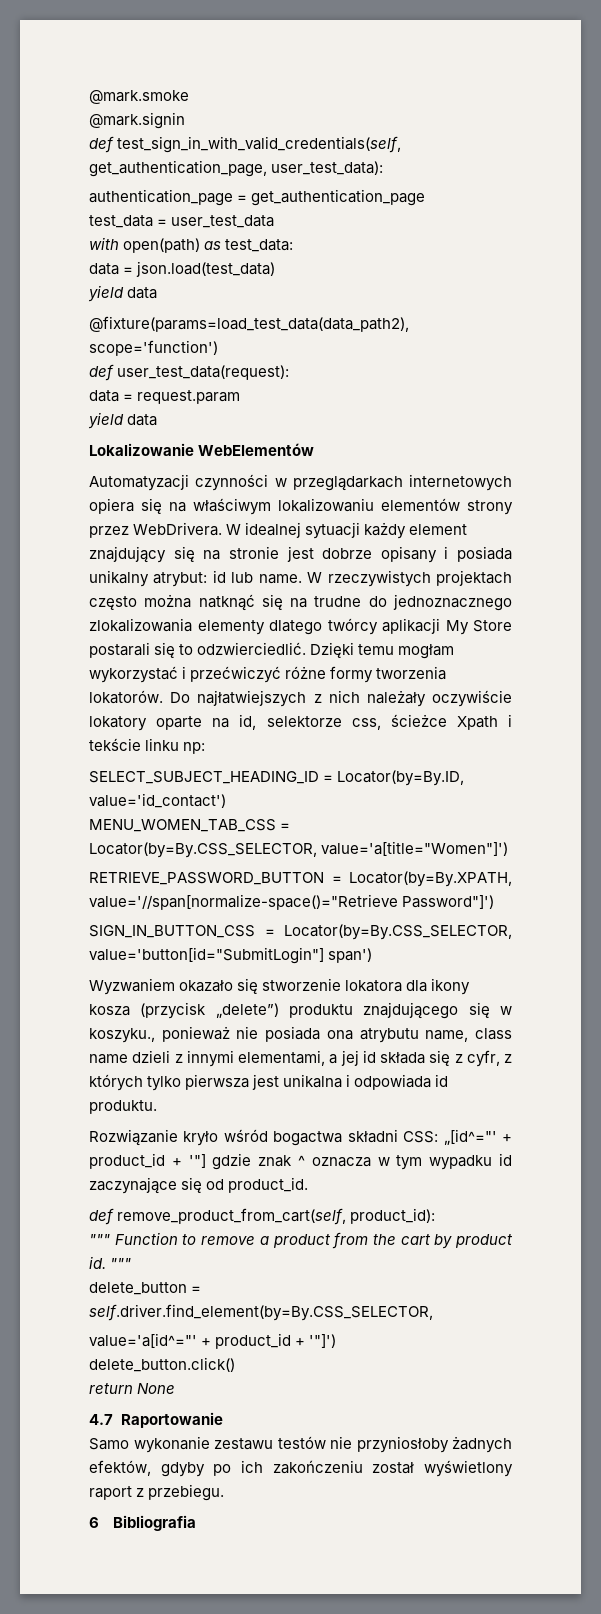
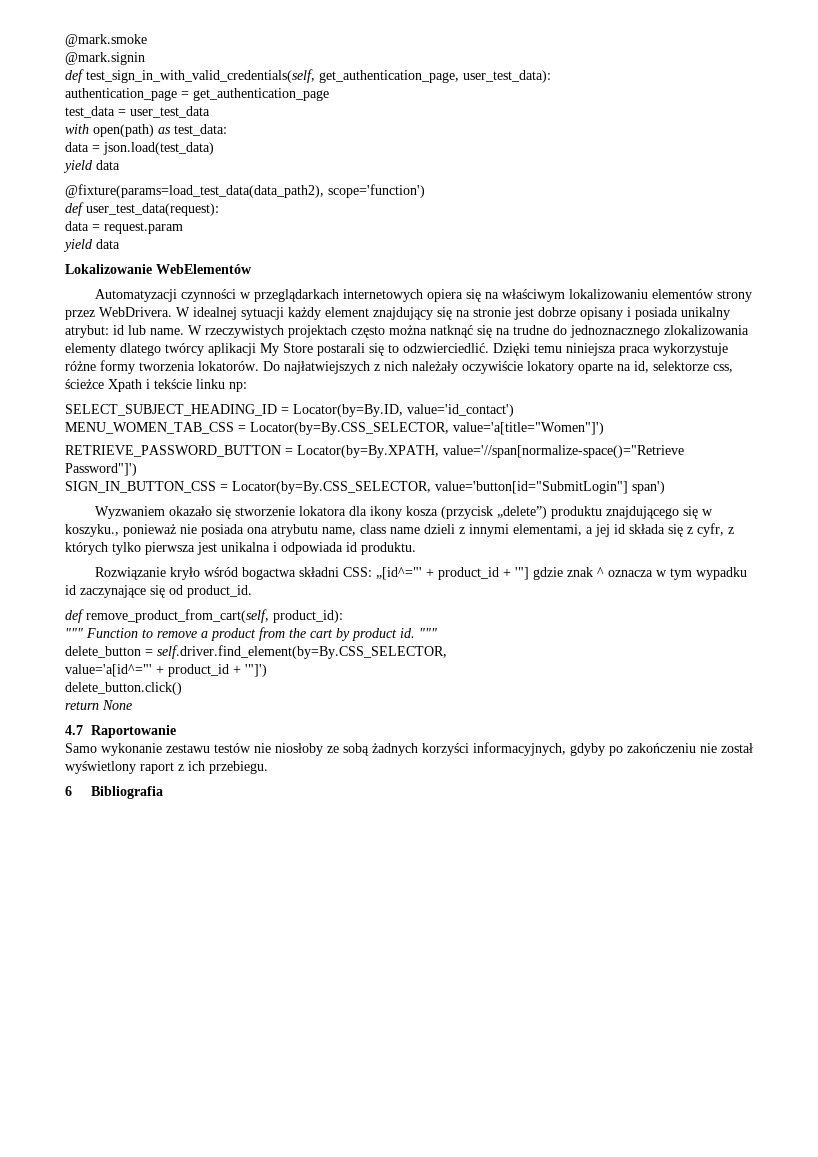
[398,644,455,659] [89,666,282,683] mogłam wykorzystać i przećwiczyć -> [566,343,728,356] niniejsza praca wykorzystuje
[356,1436,512,1453] [89,1460,363,1477] przyniosłoby żadnych efektów, gdyby po ich zakończeniu -> [275,742,717,756] niosłoby ze sobą żadnych korzyści informacyjnych, gdyby po zakończeniu nie
(145, 1492) none -> [188,761,205,771] ich

